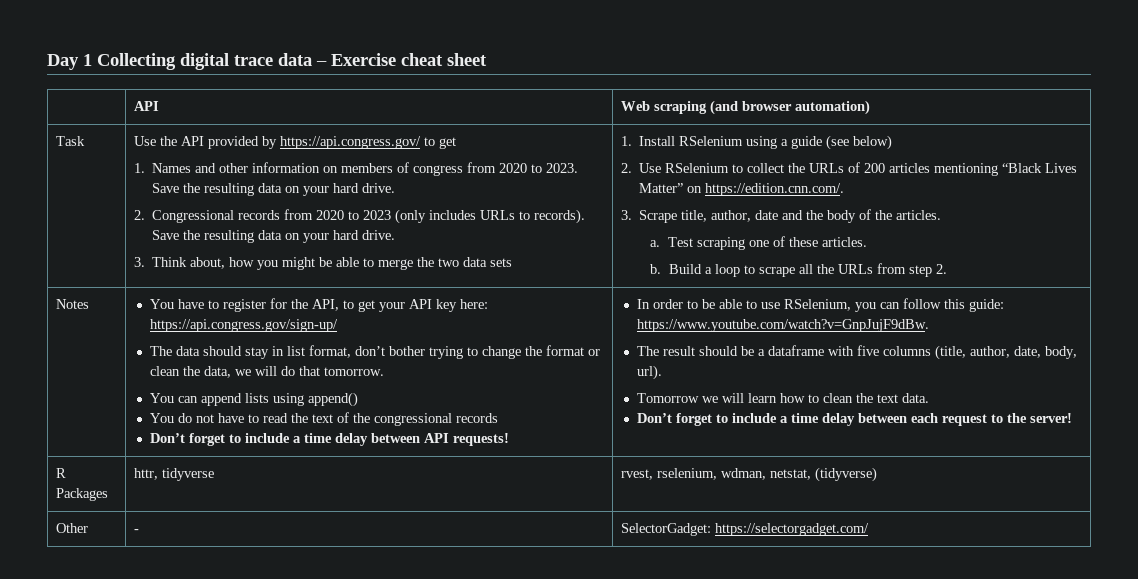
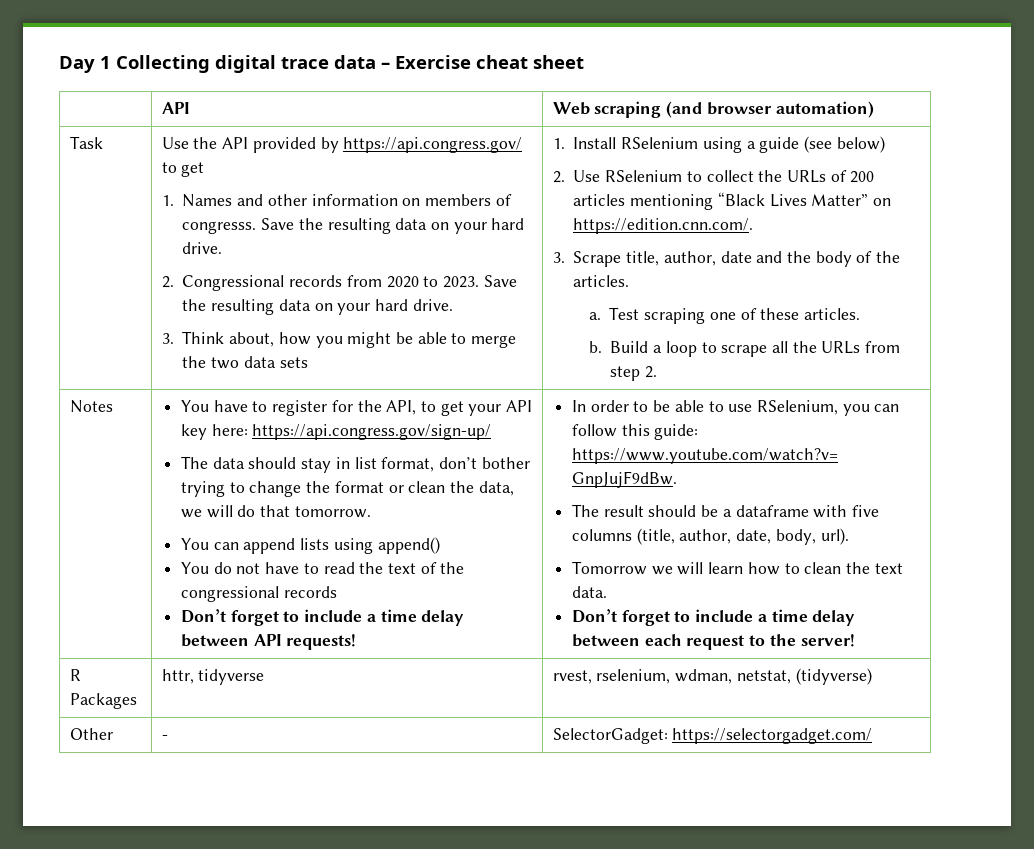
[413,162,579,176] congress from 2020 to 2023. -> [182,221,257,234] congresss.
[363,209,586,224] 2023 (only includes URLs to records). -> [443,276,480,288] 2023.

